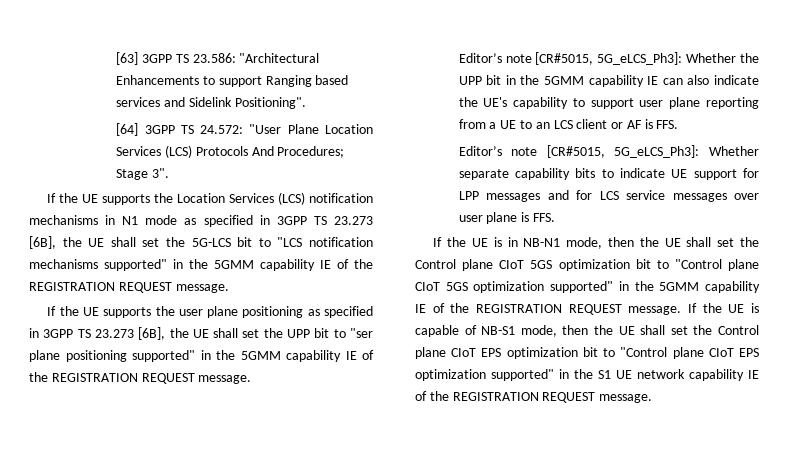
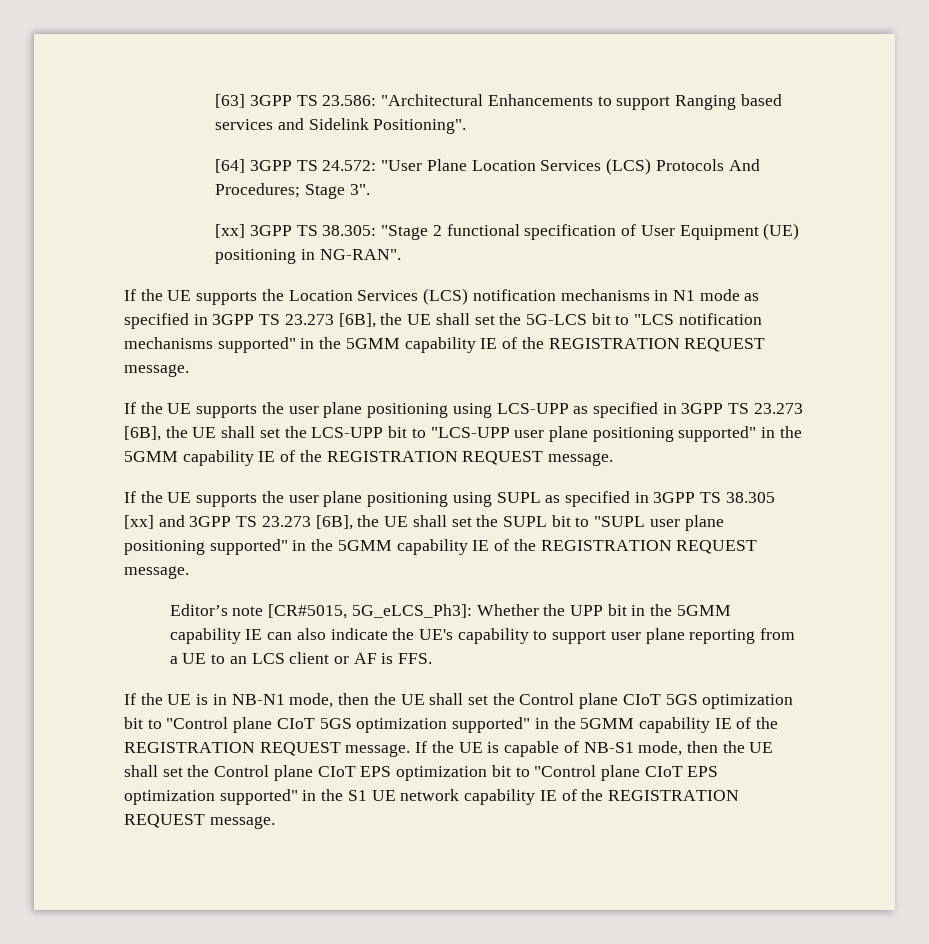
(170, 173) none -> [215,223,800,240] [215,249,401,264] // [xx] 3GPP TS 38.305: "Stage 2 functional specification of User Equipment (UE) positioning in NG-RAN".
(304, 312) none -> [452,403,569,418] using LCS-UPP
[287,328,374,338] UPP bit to "ser -> [311,426,802,442] [124,450,614,466] [124,491,775,507] [124,515,680,530] LCS-UPP bit to "LCS-UPP user plane positioning supported" in the 5GMM capability IE of the REGISTRATION REQUEST message. // If the UE supports the user plane positioning using SUPL as specified in 3GPP TS 38.305 [xx] and 3GPP TS 23.273 [6B], the UE shall set the SUPL bit to "SUPL user
[458,145,759,158] [458,168,759,180] [458,190,759,202] [458,212,555,224] // Editor’s note [CR#5015, 5G_eLCS_Ph3]: Whether separate capability bits to indicate UE support for LPP messages and for LCS service messages over user plane is FFS. -> (433, 658) none

